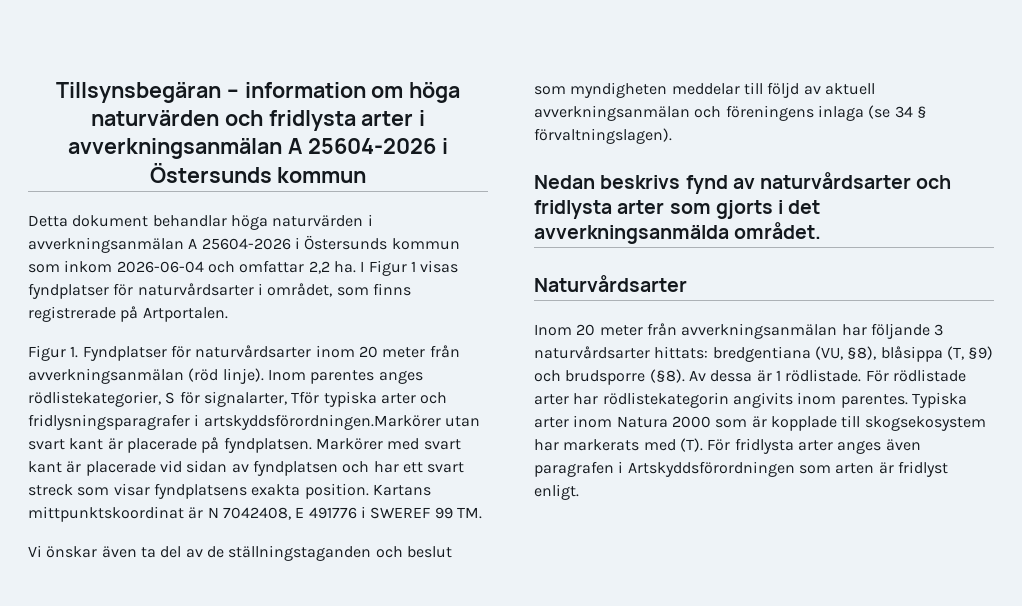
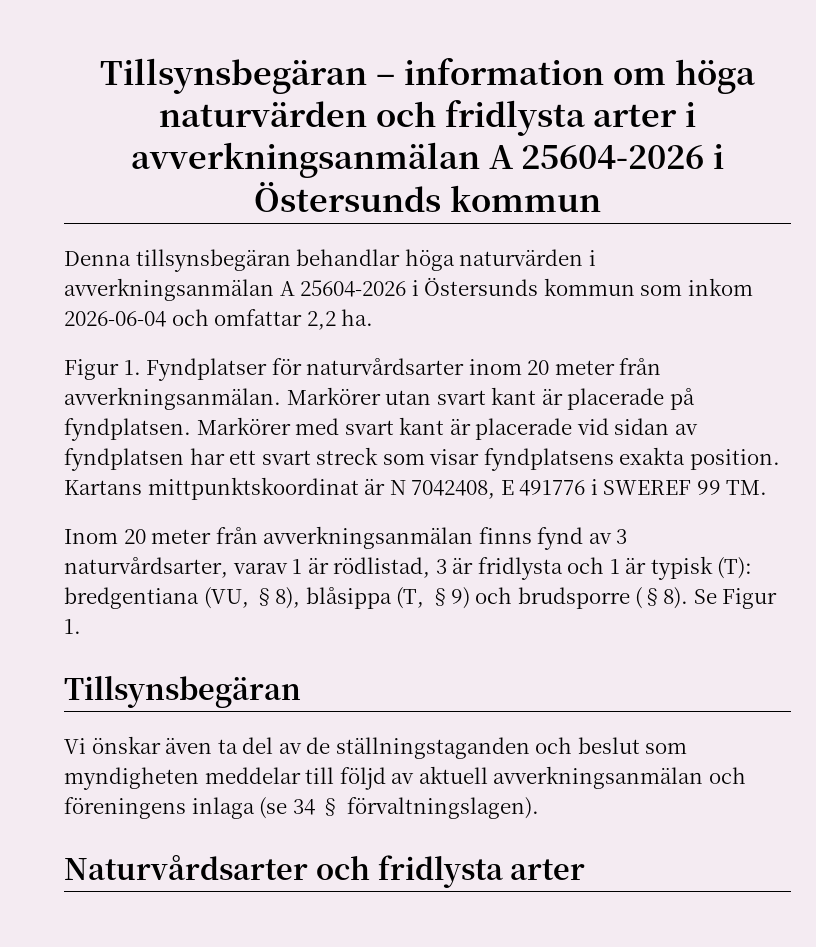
[28,215,149,227] Detta dokument -> [64,249,291,272] Denna tillsynsbegäran
[360,260,459,276] [28,283,411,299] [28,306,228,322] I Figur 1 visas fyndplatser för naturvårdsarter i området, som finns registrerade på Artportalen. -> (374, 317) none
[28,368,423,384] [28,391,448,407] [28,414,441,430] avverkningsanmälan (röd linje). Inom parentes anges rödlistekategorier, S för signalarter, Tför typiska arter och fridlysningsparagrafer i artskyddsförordningen.Markörer -> [64,387,381,410] avverkningsanmälan. Markörer
[342,461,370,473] och -> (184, 459) none
(482, 513) none -> [64,526,628,550] [64,556,753,580] [64,587,778,609] [64,619,81,634] [64,676,301,708] // Inom 20 meter från avverkningsanmälan finns fynd av 3 naturvårdsarter, varav 1 är rödlistad, 3 är fridlysta och 1 är typisk (T): bredgentiana (VU, §8), blåsippa (T, §9) och brudsporre (§8). Se Figur 1. // Tillsynsbegäran
[534,172,952,194] [534,200,821,219] [534,222,822,244] [534,275,687,292] [534,323,944,339] [534,346,994,362] [534,369,966,385] [534,392,967,408] [534,415,986,431] [534,438,921,454] [534,461,948,477] [534,484,579,500] Nedan beskrivs fynd av naturvårdsarter och fridlysta arter som gjorts i det avverkningsanmälda området. // Naturvårdsarter // Inom 20 meter från avverkningsanmälan har följande 3 naturvårdsarter hittats: bredgentiana (VU, §8), blåsippa (T, §9) och brudsporre (§8). Av dessa är 1 rödlistade. För rödlistade arter har rödlistekategorin angivits inom parentes. Typiska arter inom Natura 2000 som är kopplade till skogsekosystem har markerats med (T). För fridlysta arter anges även paragrafen i Artskyddsförordningen som arten är fridlyst enligt. -> [64,855,586,888] Naturvårdsarter och fridlysta arter

